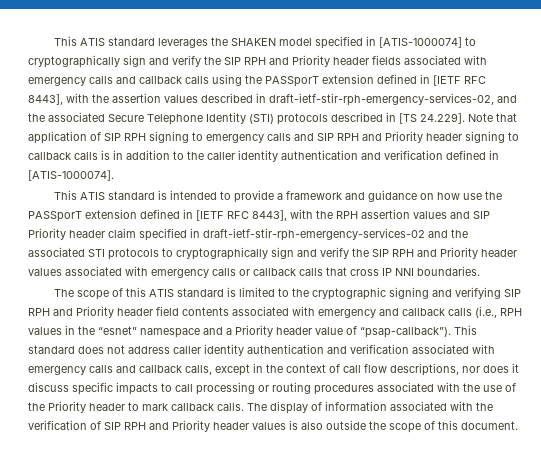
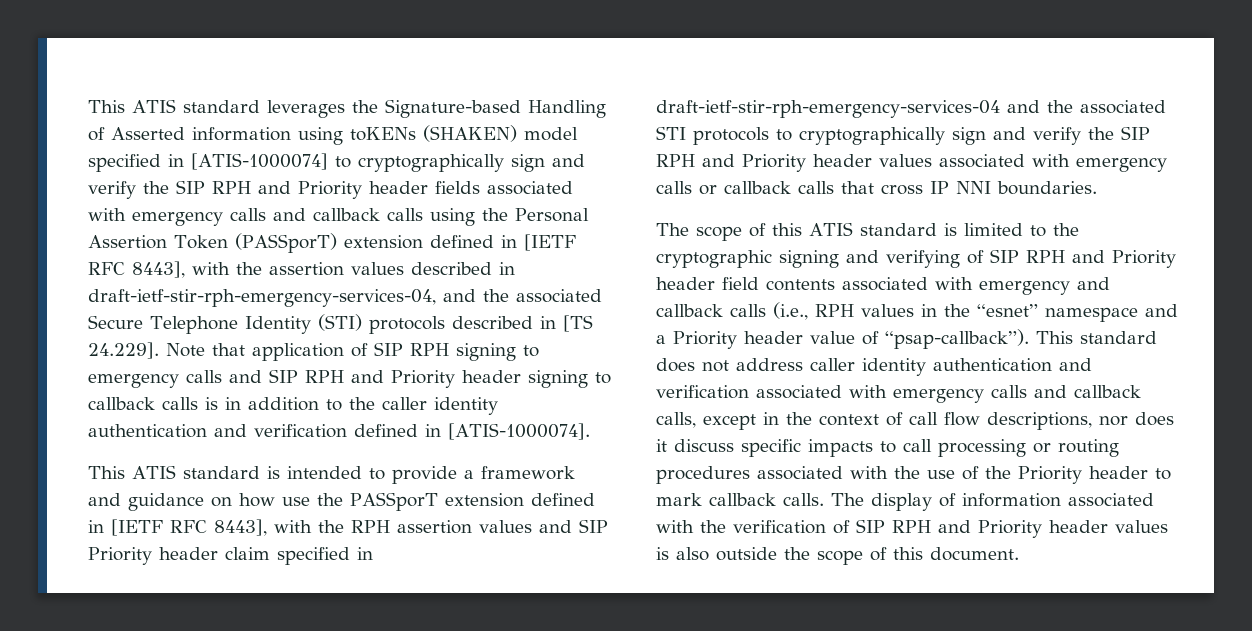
[230,38,276,46] SHAKEN -> [384,99,606,118] [88,125,517,145] Signature-based Handling of Asserted information using toKENs (SHAKEN)
[265,76,319,87] PASSporT -> [515,208,589,222] [88,233,337,253] Personal Assertion Token (PASSporT)
[269,93,494,106] draft-ietf-stir-rph-emergency-services-02, -> [88,289,436,307] draft-ietf-stir-rph-emergency-services-04,
[203,228,425,241] draft-ietf-stir-rph-emergency-services-02 -> [656,100,1000,118] draft-ietf-stir-rph-emergency-services-04
(501, 293) none -> [967,250,984,264] of

